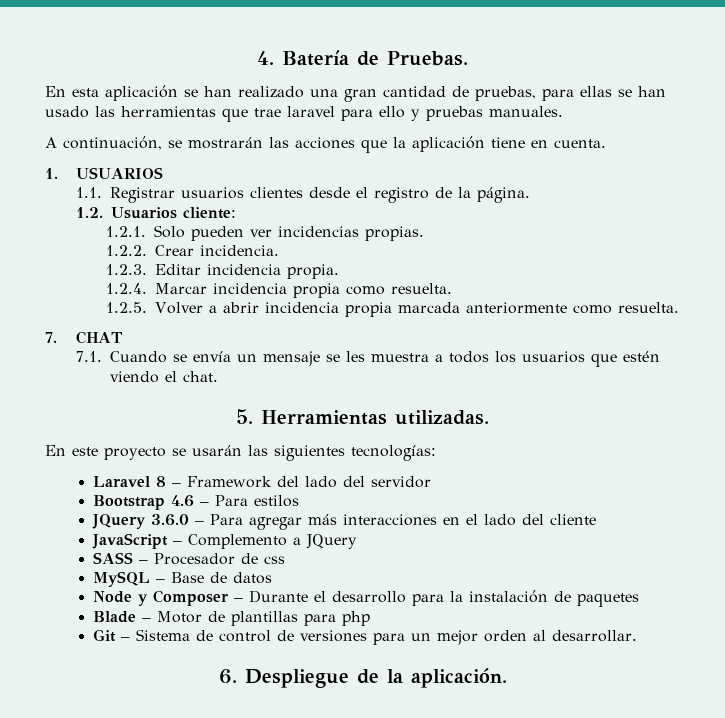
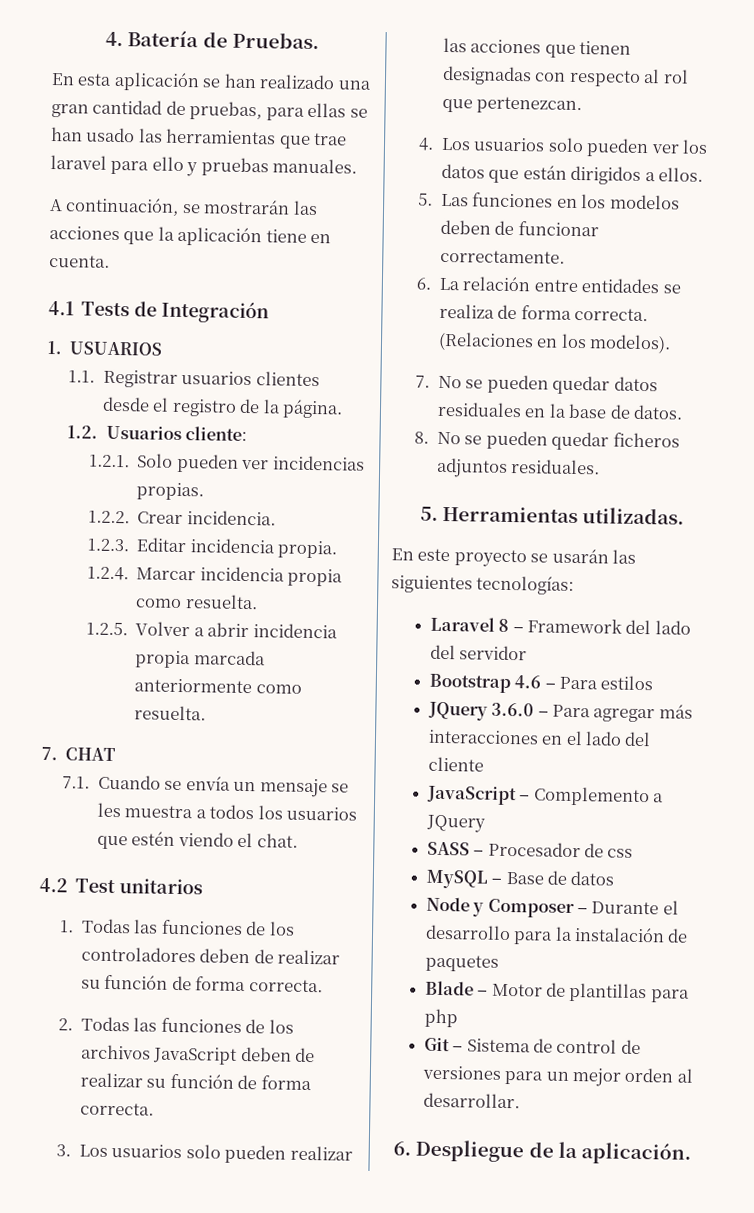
(606, 143) none -> [48,300,270,324] // 4.1 Tests de Integración
(218, 376) none -> [39,877,204,895] [60,918,295,936] [80,946,341,965] [80,974,323,993] [58,1016,294,1034] [80,1044,316,1065] [79,1072,312,1091] [79,1102,154,1116] [56,1144,353,1164] [442,37,632,58] [441,65,689,87] [441,96,583,115] [418,137,708,158] [440,163,703,185] [418,192,680,210] [439,219,599,237] [439,249,565,264] [416,276,681,294] [438,303,649,322] [437,331,672,354] [415,374,658,395] [436,401,683,420] [414,430,680,451] [435,457,601,478] // 4.2 Test unitarios // 1. Todas las funciones de los controladores deben de realizar su función de forma correcta. // 2. Todas las funciones de los archivos JavaScript deben de realizar su función de forma correcta. // 3. Los usuarios solo pueden realizar las acciones que tienen designadas con respecto al rol que pertenezcan. // 4. Los usuarios solo pueden ver los datos que están dirigidos a ellos. // 5. Las funciones en los modelos deben de funcionar correctamente. // 6. La relación entre entidades se realiza de forma correcta. (Relaciones en los modelos). // 7. No se pueden quedar datos residuales en la base de datos. // 8. No se pueden quedar ficheros adjuntos residuales.

